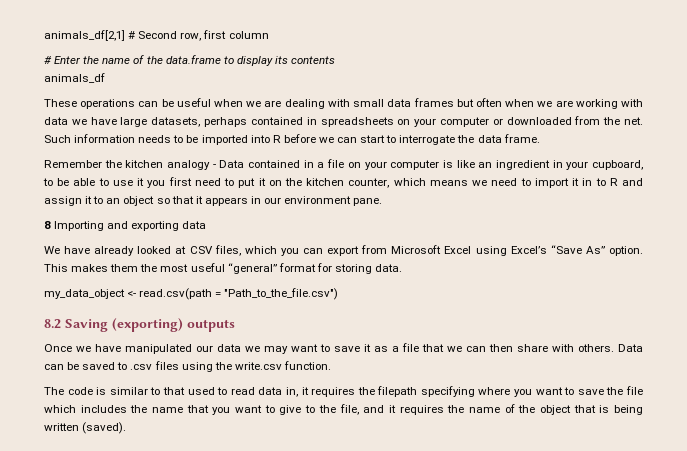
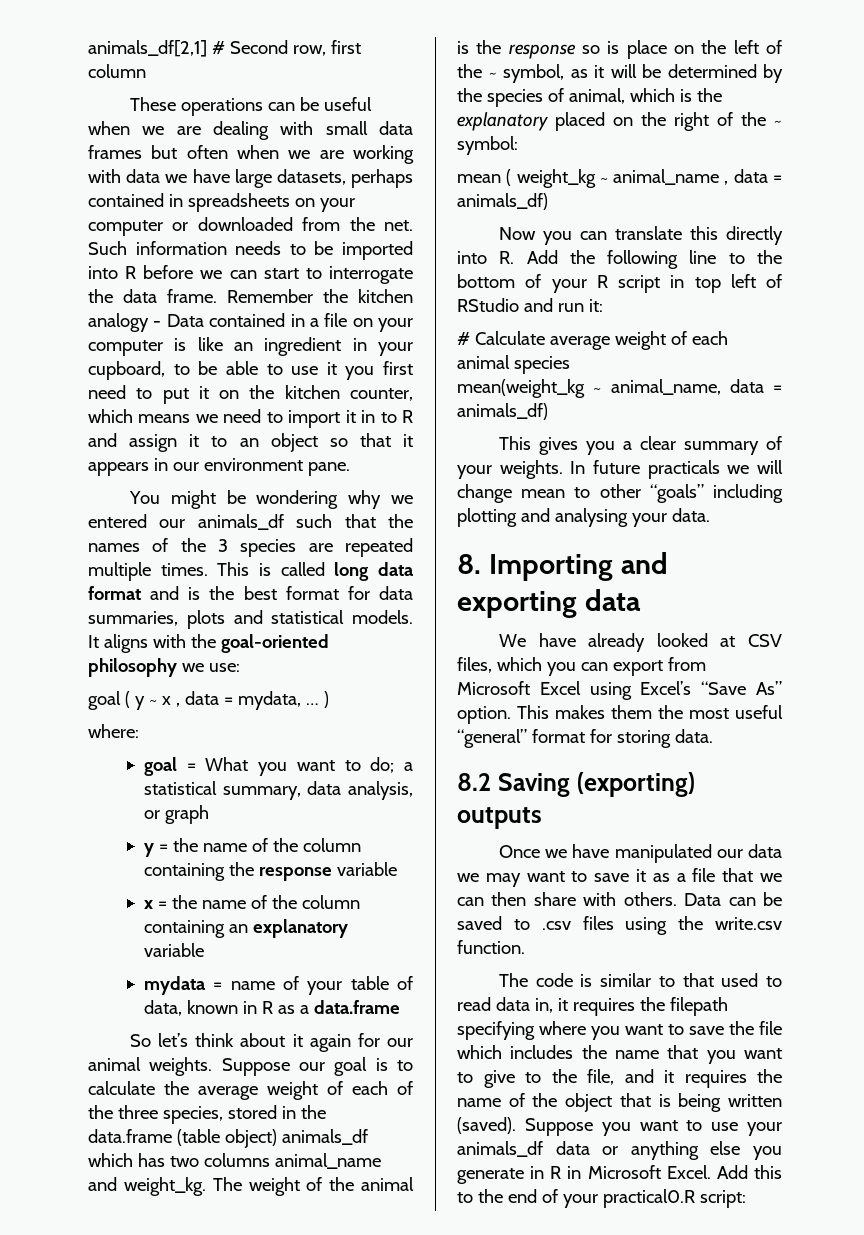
[44,55,336,66] [44,73,105,83] // # Enter the name of the data.frame to display its contents // animals_df -> (146, 71) none
(540, 138) // -> (217, 296) none
[44,221,51,229] 8 -> [128,490,413,509] [88,514,413,530] [88,538,413,557] [88,562,414,581] [88,586,413,600] [88,610,413,629] [88,634,329,653] [88,658,240,677] [88,691,329,710] [88,724,139,738] [144,757,413,776] [144,781,413,800] [144,805,210,824] [144,838,362,857] [144,862,398,881] [144,895,361,909] [144,919,349,938] [144,943,205,957] [144,976,413,995] [144,1000,401,1016] [129,1033,414,1052] [88,1057,413,1076] [88,1081,413,1100] [88,1105,326,1124] [88,1129,368,1148] [88,1153,381,1169] [88,1177,414,1196] [457,40,782,59] [457,64,783,83] [457,88,722,107] [457,112,782,131] [457,136,518,155] [457,169,782,188] [457,193,548,210] [498,226,783,245] [457,250,782,269] [457,274,782,293] [457,298,603,312] [457,331,728,350] [457,355,570,374] [457,379,782,398] [457,403,548,420] [498,436,782,455] [457,460,783,479] [457,484,783,503] [457,508,710,527] [457,554,481,574] You might be wondering why we entered our animals_df such that the names of the 3 species are repeated multiple times. This is called long data format and is the best format for data summaries, plots and statistical models. It aligns with the goal-oriented philosophy we use: // goal ( y ~ x , data = mydata, … ) // where: // goal = What you want to do; a statistical summary, data analysis, or graph // y = the name of the column containing the response variable // x = the name of the column containing an explanatory variable // mydata = name of your table of data, known in R as a data.frame // So let’s think about it again for our animal weights. Suppose our goal is to calculate the average weight of each of the three species, stored in the data.frame (table object) animals_df which has two columns animal_name and weight_kg. The weight of the animal is the response so is place on the left of the ~ symbol, as it will be determined by the species of animal, which is the explanatory placed on the right of the ~ symbol: // mean ( weight_kg ~ animal_name , data = animals_df) // Now you can translate this directly into R. Add the following line to the bottom of your R script in top left of RStudio and run it: // # Calculate average weight of each animal species // mean(weight_kg ~ animal_name, data = animals_df) // This gives you a clear summary of your weights. In future practicals we will change mean to other “goals” including plotting and analysing your data. // 8.
[44,288,339,300] // my_data_object <- read.csv(path = "Path_to_the_file.csv") -> (713, 736) none
(127, 428) none -> [524,1118,782,1136] [457,1141,782,1160] [457,1165,782,1184] [457,1189,746,1208] Suppose you want to use your animals_df data or anything else you generate in R in Microsoft Excel. Add this to the end of your practical0.R script:

